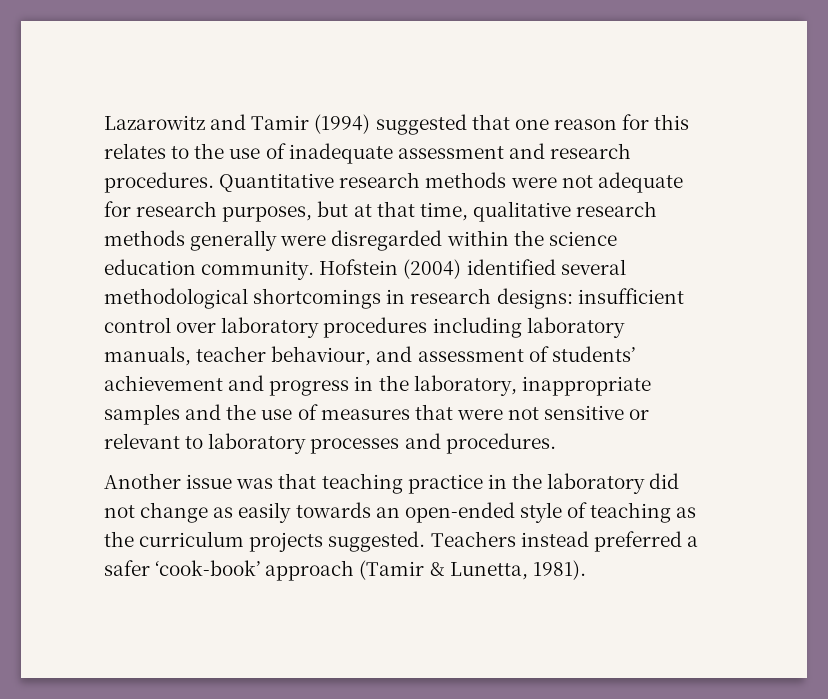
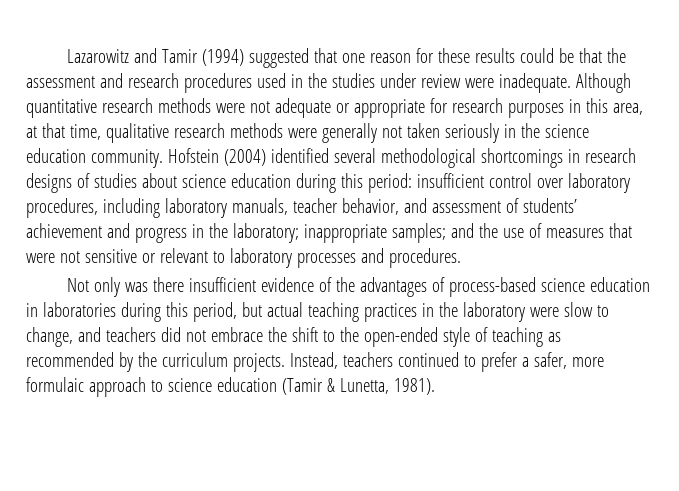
[654,114,690,130] [104,143,632,164] [104,172,335,193] this relates to the use of inadequate assessment and research procedures. Quantitative -> [437,48,626,63] [26,73,631,93] [26,99,97,118] these results could be that the assessment and research procedures used in the studies under review were inadequate. Although quantitative
[104,201,349,222] for research purposes, but -> [335,98,643,118] or appropriate for research purposes in this area,
[190,230,509,251] generally were disregarded within -> [287,123,516,143] were generally not taken seriously in
[496,288,573,309] designs: -> [26,173,412,193] designs of studies about science education during this period:
[323,317,428,338] procedures -> [26,198,98,218] procedures,
[271,346,372,366] behaviour, -> [341,198,399,215] behavior,
[413,375,651,396] [104,404,180,425] laboratory, inappropriate samples -> [232,223,446,243] laboratory; inappropriate samples;
[104,473,680,494] [104,502,400,523] Another issue was that teaching practice in the laboratory did not change as easily towards an -> [66,277,650,297] [26,302,609,322] [26,327,359,347] Not only was there insufficient evidence of the advantages of process-based science education in laboratories during this period, but actual teaching practices in the laboratory were slow to change, and teachers did not embrace the shift to the
[104,531,698,552] [104,560,355,581] the curriculum projects suggested. Teachers instead preferred a safer ‘cook-book’ approach -> [26,352,604,372] [26,377,277,397] recommended by the curriculum projects. Instead, teachers continued to prefer a safer, more formulaic approach to science education

